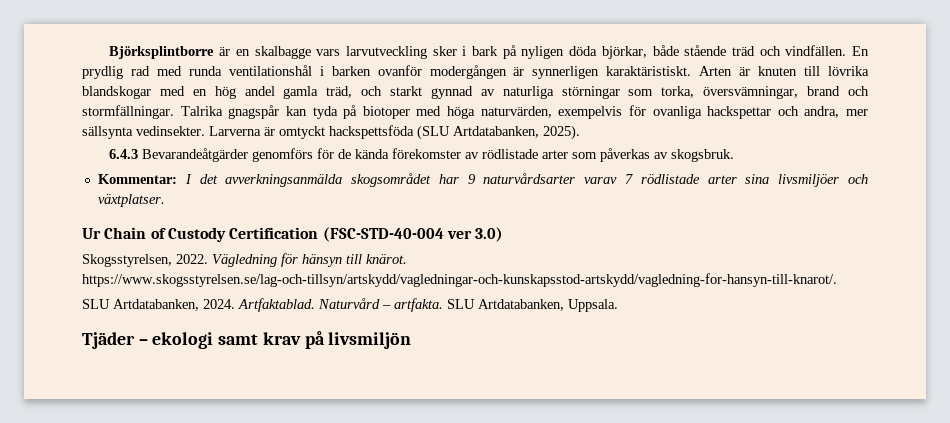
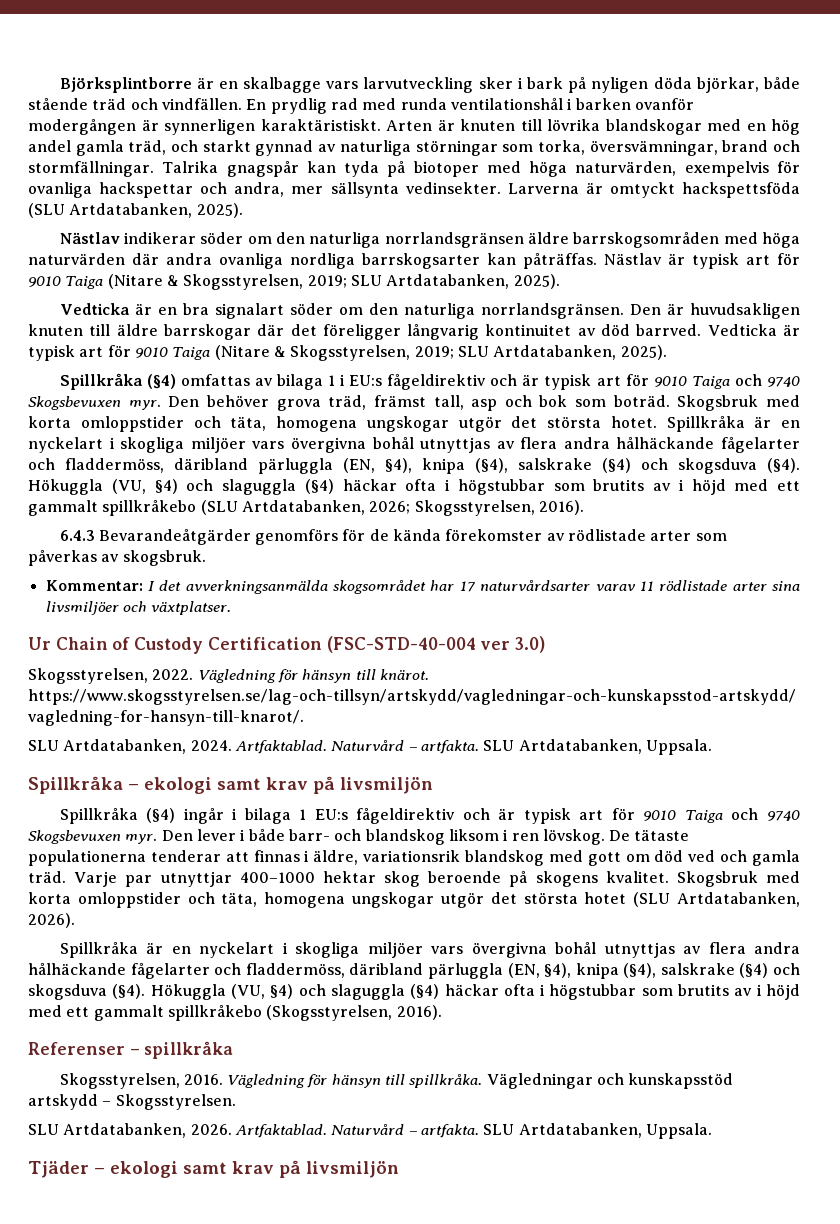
(580, 132) none -> [59,232,800,248] [28,253,800,269] [28,274,560,290] [59,303,800,319] [28,324,800,340] [28,345,667,361] [59,373,800,390] [28,395,800,411] [28,416,800,432] [28,437,801,453] [28,458,800,474] [28,479,800,495] [28,500,584,516] // Nästlav indikerar söder om den naturliga norrlandsgränsen äldre barrskogsområden med höga naturvärden där andra ovanliga nordliga barrskogsarter kan påträffas. Nästlav är typisk art för 9010 Taiga (Nitare & Skogsstyrelsen, 2019; SLU Artdatabanken, 2025). // Vedticka är en bra signalart söder om den naturliga norrlandsgränsen. Den är huvudsakligen knuten till äldre barrskogar där det föreligger långvarig kontinuitet av död barrved. Vedticka är typisk art för 9010 Taiga (Nitare & Skogsstyrelsen, 2019; SLU Artdatabanken, 2025). // Spillkråka (§4) omfattas av bilaga 1 i EU:s fågeldirektiv och är typisk art för 9010 Taiga och 9740 Skogsbevuxen myr. Den behöver grova träd, främst tall, asp och bok som boträd. Skogsbruk med korta omloppstider och täta, homogena ungskogar utgör det största hotet. Spillkråka är en nyckelart i skogliga miljöer vars övergivna bohål utnyttjas av flera andra hålhäckande fågelarter och fladdermöss, däribland pärluggla (EN, §4), knipa (§4), salskrake (§4) och skogsduva (§4). Hökuggla (VU, §4) och slaguggla (§4) häckar ofta i högstubbar som brutits av i höjd med ett gammalt spillkråkebo (SLU Artdatabanken, 2026; Skogsstyrelsen, 2016).
[467,174,476,184] 9 -> [459,581,476,592] 17
[625,174,634,184] 7 -> [639,581,654,591] 11
(618, 305) none -> [28,776,433,794] [59,808,801,824] [28,829,690,845] [28,850,801,866] [28,871,801,887] [28,892,801,908] [28,913,75,928] [59,942,801,958] [28,963,801,979] [28,984,800,1000] [28,1005,442,1021] [28,1041,234,1059] [59,1073,734,1089] [28,1094,236,1110] [28,1123,712,1139] // Spillkråka – ekologi samt krav på livsmiljön // Spillkråka (§4) ingår i bilaga 1 EU:s fågeldirektiv och är typisk art för 9010 Taiga och 9740 Skogsbevuxen myr. Den lever i både barr- och blandskog liksom i ren lövskog. De tätaste populationerna tenderar att finnas i äldre, variationsrik blandskog med gott om död ved och gamla träd. Varje par utnyttjar 400–1000 hektar skog beroende på skogens kvalitet. Skogsbruk med korta omloppstider och täta, homogena ungskogar utgör det största hotet (SLU Artdatabanken, 2026). // Spillkråka är en nyckelart i skogliga miljöer vars övergivna bohål utnyttjas av flera andra hålhäckande fågelarter och fladdermöss, däribland pärluggla (EN, §4), knipa (§4), salskrake (§4) och skogsduva (§4). Hökuggla (VU, §4) och slaguggla (§4) häckar ofta i högstubbar som brutits av i höjd med ett gammalt spillkråkebo (Skogsstyrelsen, 2016). // Referenser – spillkråka // Skogsstyrelsen, 2016. Vägledning för hänsyn till spillkråka. Vägledningar och kunskapsstöd artskydd – Skogsstyrelsen. // SLU Artdatabanken, 2026. Artfaktablad. Naturvård – artfakta. SLU Artdatabanken, Uppsala.

